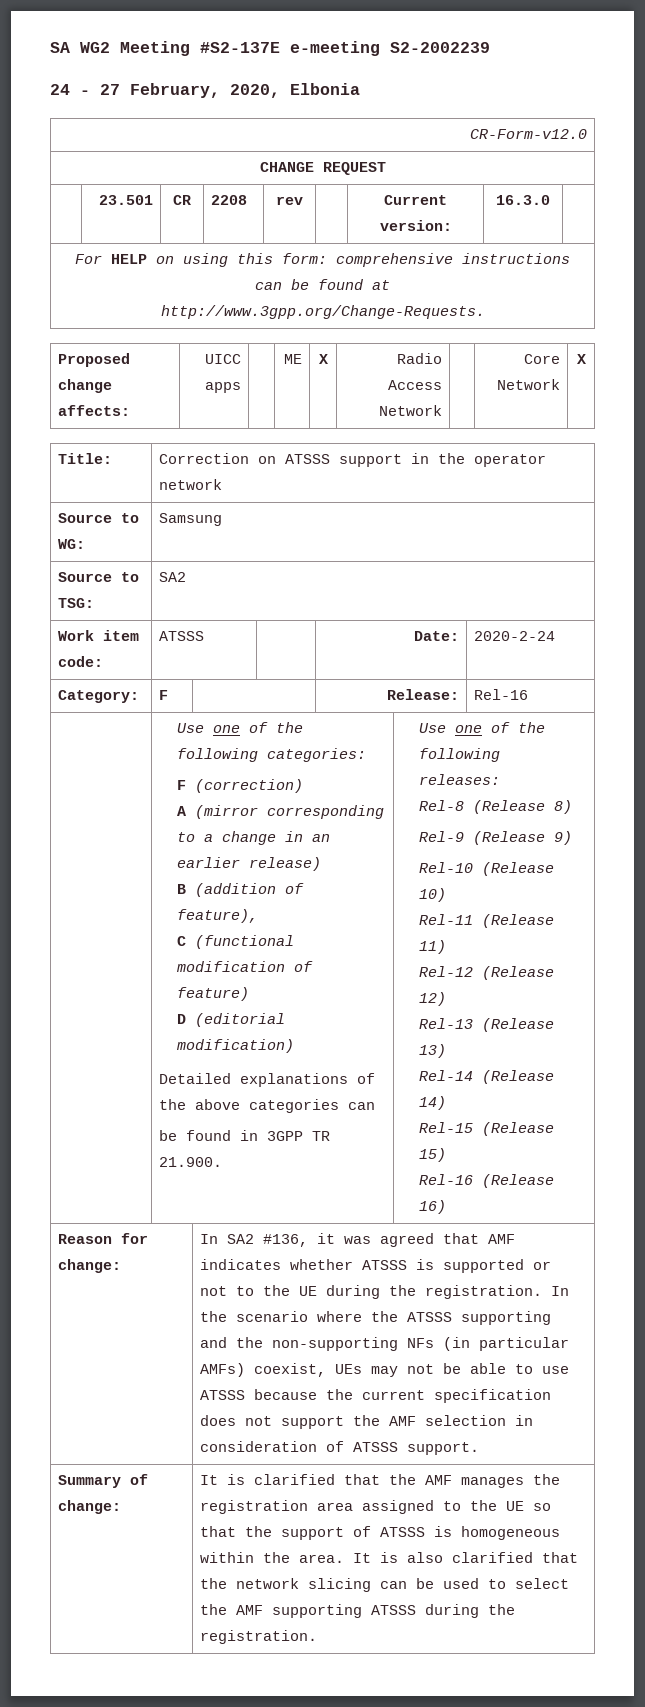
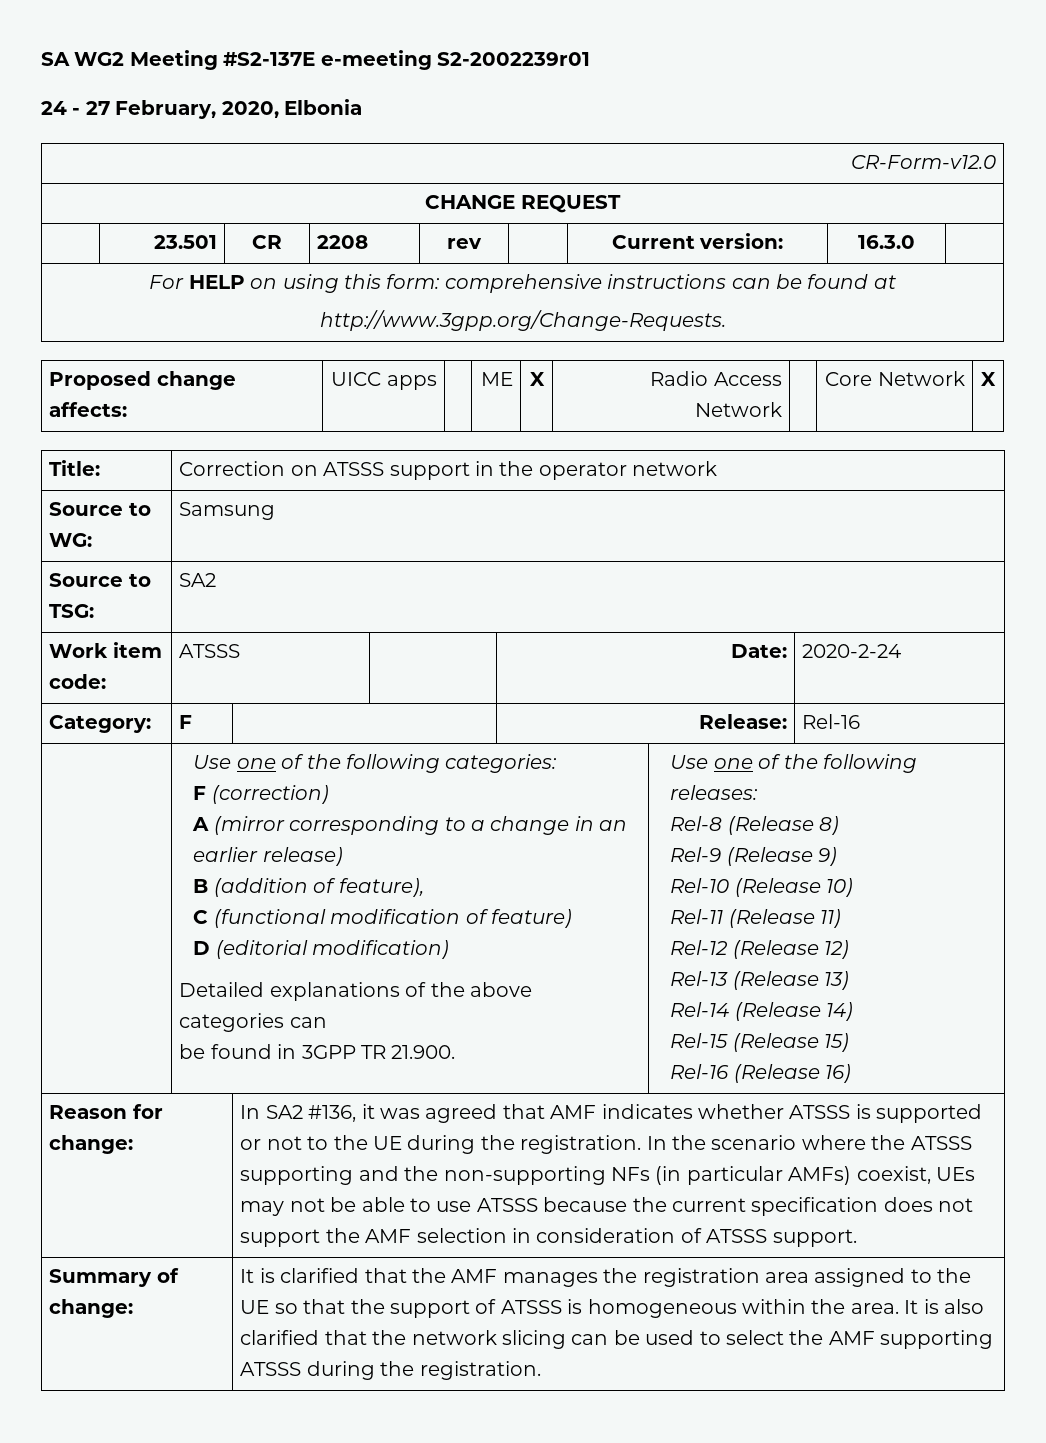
[390,42,490,53] S2-2002239 -> [437,52,590,66] S2-2002239r01

